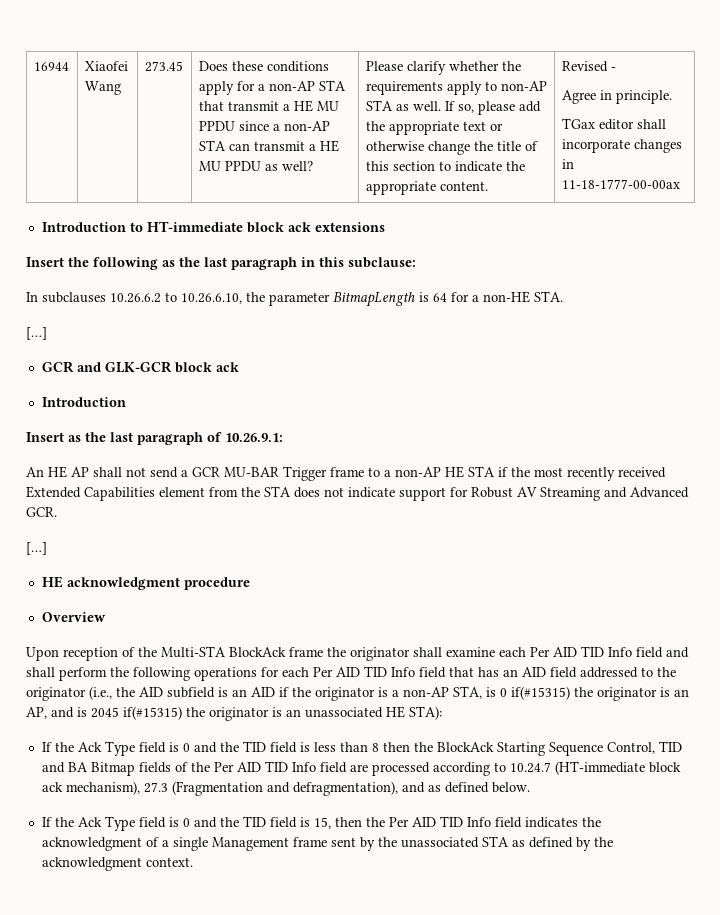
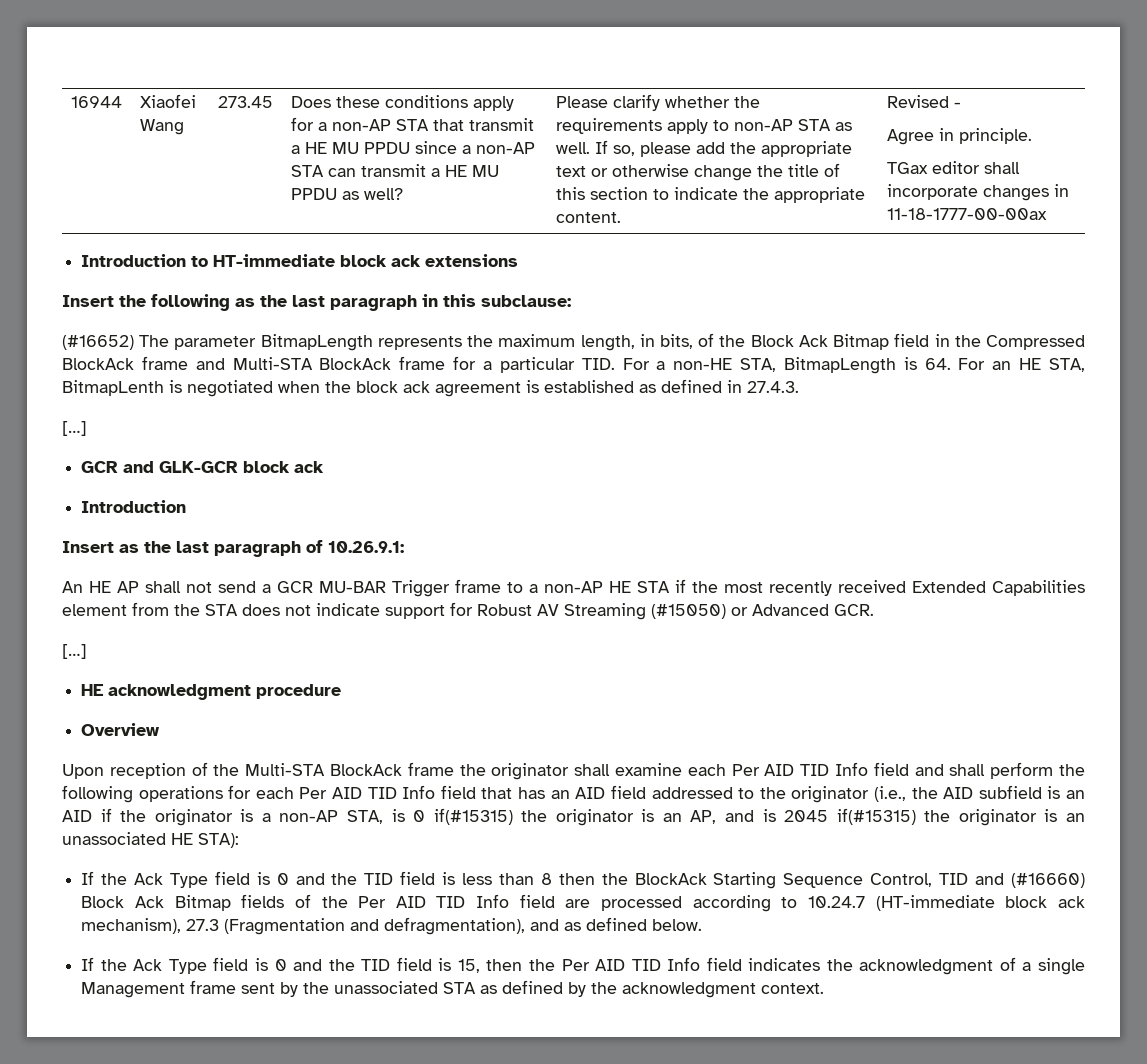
[26,291,563,307] In subclauses 10.26.6.2 to 10.26.6.10, the parameter BitmapLength is 64 for a non-HE STA. -> [62,333,1085,351] [62,356,1086,374] [62,379,799,397] (#16652) The parameter BitmapLength represents the maximum length, in bits, of the Block Ack Bitmap field in the Compressed BlockAck frame and Multi-STA BlockAck frame for a particular TID. For a non-HE STA, BitmapLength is 64. For an HE STA, BitmapLenth is negotiated when the block ack agreement is established as defined in 27.4.3.
[604,487,627,498] and -> [651,604,748,619] (#15050) or
[67,762,88,772] BA -> [1011,873,1086,888] [81,896,164,908] (#16660) Block Ack

